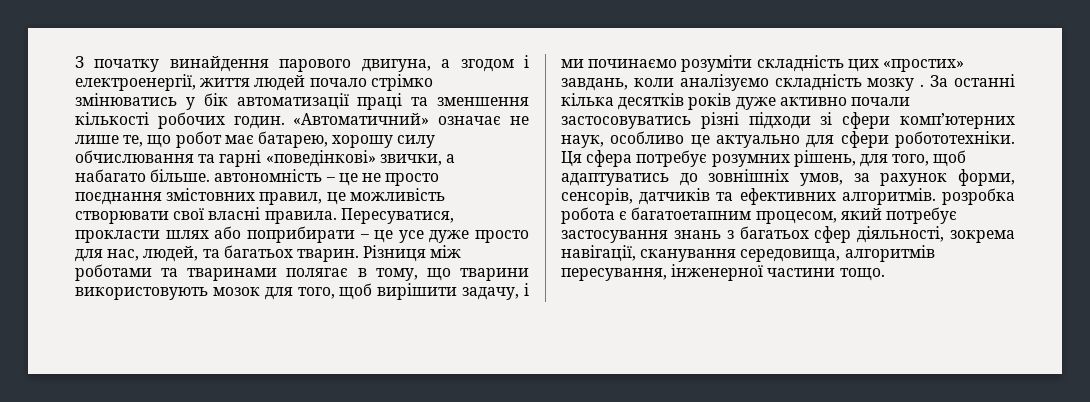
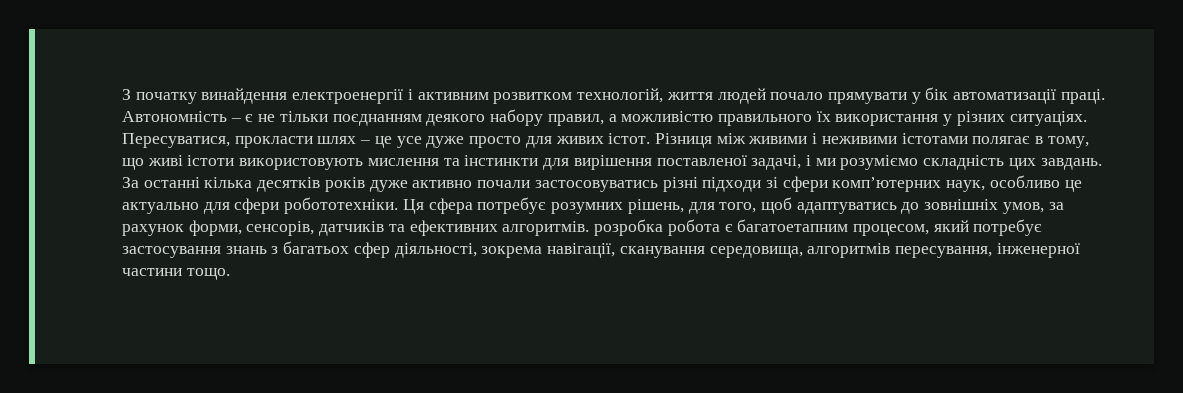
[279,55,529,72] [75,74,196,91] парового двигуна, а згодом і електроенергії, -> [292,88,664,104] електроенергії і активним розвитком технологій,
[370,74,433,91] [75,93,177,106] стрімко змінюватись -> [827,92,907,104] прямувати
[357,93,529,110] [75,112,529,129] [75,131,436,148] [75,150,455,167] [75,169,440,186] [75,188,445,205] [75,207,337,224] праці та зменшення кількості робочих годин. «Автоматичний» означає не лише те, що робот має батарею, хорошу силу обчислювання та гарні «поведінкові» звички, а набагато більше. автономність – це не просто поєднання змістовних правил, це можливість створювати свої власні правила. -> [1060,89,1105,104] [122,109,1087,126] праці. Автономність – є не тільки поєднанням деякого набору правил, а можливістю правильного їх використання у різних ситуаціях.
[214,226,355,243] або поприбирати -> (357, 140) none
[107,245,462,262] [75,264,530,281] [75,283,529,300] [561,55,964,72] [561,74,925,91] нас, людей, та багатьох тварин. Різниця між роботами та тваринами полягає в тому, що тварини використовують мозок для того, щоб вирішити задачу, і ми починаємо розуміти складність цих «простих» завдань, коли аналізуємо складність мозку . -> [555,133,1089,148] [122,155,1102,170] живих істот. Різниця між живими і неживими істотами полягає в тому, що живі істоти використовують мислення та інстинкти для вирішення поставленої задачі, і ми розуміємо складність цих завдань.

